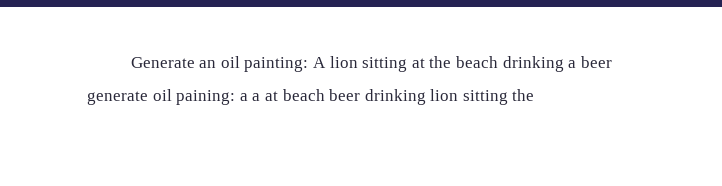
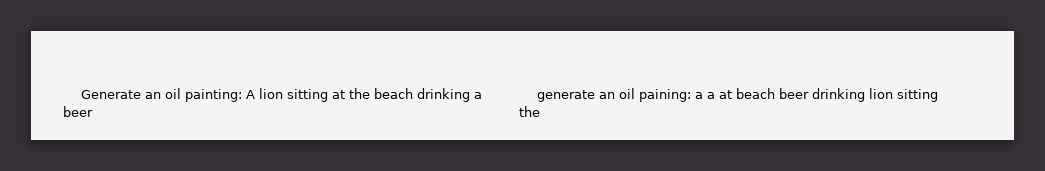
(148, 98) none -> [598,92,615,99] an

